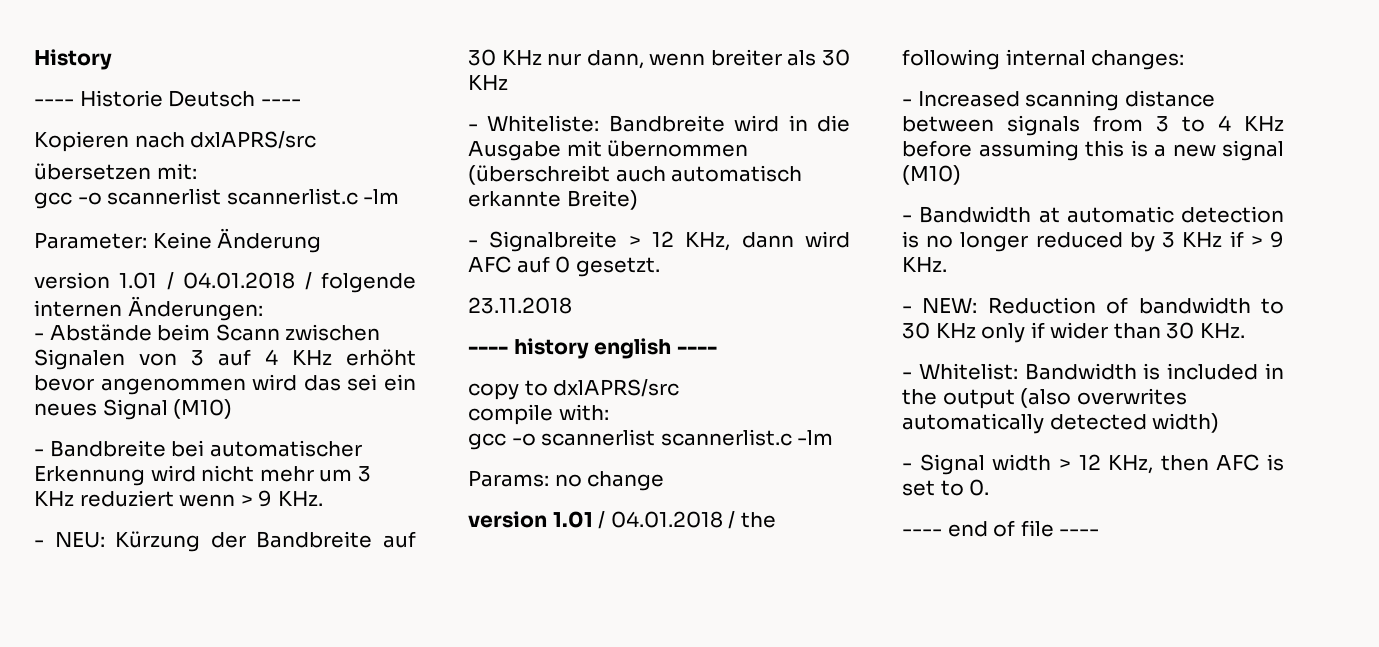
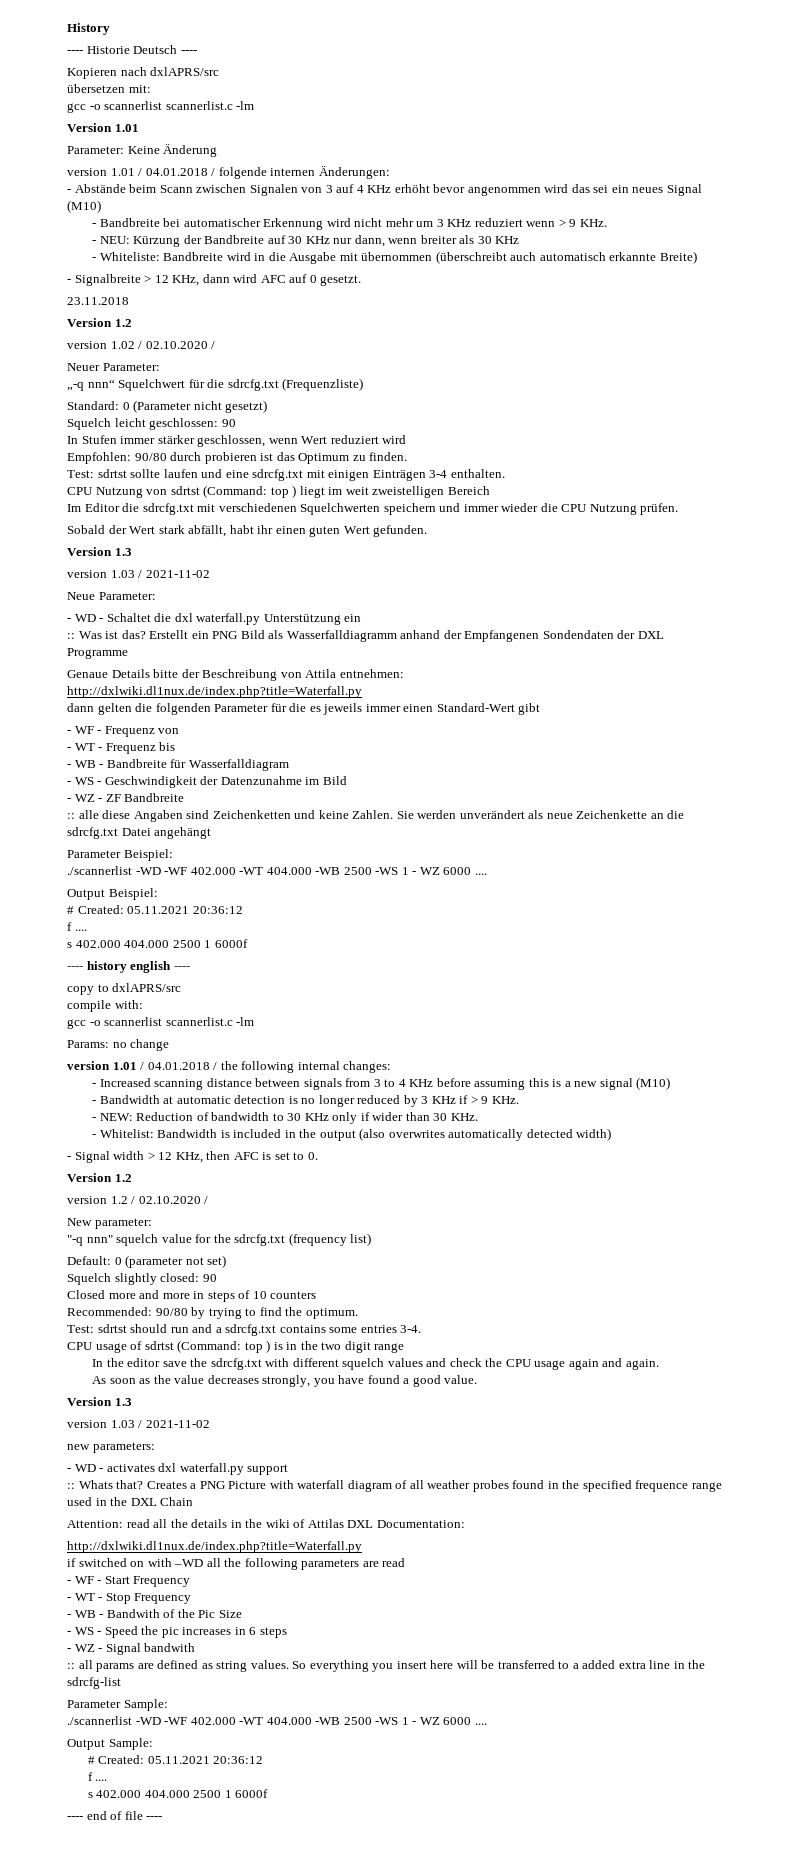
(400, 196) none -> [67,123,139,132] // Version 1.01
(572, 305) none -> [67,318,132,327] [67,341,216,349] [67,363,160,371] [67,378,364,391] [67,400,268,413] [67,418,236,430] [67,435,407,447] [67,452,408,464] [67,469,505,481] [67,485,490,498] [67,503,679,515] [67,525,428,537] [67,547,132,556] [67,570,210,578] [67,592,156,600] [67,613,362,625] [67,630,664,642] [67,648,128,659] [67,669,404,681] [67,686,362,698] [67,703,541,715] [67,726,180,737] [67,742,176,754] [67,759,289,771] [67,776,347,788] [67,793,185,802] [67,810,685,822] [67,827,212,839] [67,849,173,861] [67,866,487,875] [67,888,158,900] [67,905,243,914] [67,922,87,931] [67,939,248,948] // Version 1.2 // version 1.02 / 02.10.2020 / // Neuer Parameter: // „-q nnn“ Squelchwert für die sdrcfg.txt (Frequenzliste) // Standard: 0 (Parameter nicht gesetzt) // Squelch leicht geschlossen: 90 // In Stufen immer stärker geschlossen, wenn Wert reduziert wird // Empfohlen: 90/80 durch probieren ist das Optimum zu finden. // Test: sdrtst sollte laufen und eine sdrcfg.txt mit einigen Einträgen 3-4 enthalten. // CPU Nutzung von sdrtst (Command: top ) liegt im weit zweistelligen Bereich // Im Editor die sdrcfg.txt mit verschiedenen Squelchwerten speichern und immer wieder die CPU Nutzung prüfen. // Sobald der Wert stark abfällt, habt ihr einen guten Wert gefunden. // Version 1.3 // version 1.03 / 2021-11-02 // Neue Parameter: // - WD - Schaltet die dxl waterfall.py Unterstützung ein // :: Was ist das? Erstellt ein PNG Bild als Wasserfalldiagramm anhand der Empfangenen Sondendaten der DXL Programme // Genaue Details bitte der Beschreibung von Attila entnehmen: // http://dxlwiki.dl1nux.de/index.php?title=Waterfall.py // dann gelten die folgenden Parameter für die es jeweils immer einen Standard-Wert gibt // - WF - Frequenz von // - WT - Frequenz bis // - WB - Bandbreite für Wasserfalldiagram // - WS - Geschwindigkeit der Datenzunahme im Bild // - WZ - ZF Bandbreite // :: alle diese Angaben sind Zeichenketten und keine Zahlen. Sie werden unverändert als neue Zeichenkette an die sdrcfg.txt Datei angehängt // Parameter Beispiel: // ./scannerlist -WD -WF 402.000 -WT 404.000 -WB 2500 -WS 1 - WZ 6000 .... // Output Beispiel: // # Created: 05.11.2021 20:36:12 // f .... // s 402.000 404.000 2500 1 6000f
(990, 487) none -> [67,1173,132,1182] [67,1196,209,1204] [67,1218,152,1229] [67,1233,372,1246] [67,1255,227,1268] [67,1273,217,1285] [67,1290,317,1302] [67,1307,358,1319] [67,1324,422,1336] [67,1340,405,1353] [92,1358,659,1370] [92,1375,478,1387] [67,1397,132,1406] [67,1420,210,1428] [67,1442,155,1453] [67,1463,289,1475] [67,1480,722,1492] [67,1497,194,1506] [67,1519,465,1528] [67,1541,362,1553] [67,1558,406,1570] [67,1576,191,1587] [67,1593,192,1604] [67,1609,242,1618] [67,1626,287,1638] [67,1643,196,1655] [67,1660,706,1672] [67,1677,121,1689] [67,1699,168,1711] [67,1716,487,1725] [67,1738,153,1750] [87,1755,264,1764] [87,1772,108,1781] [87,1789,269,1798] // Version 1.2 // version 1.2 / 02.10.2020 / // New parameter: // "-q nnn" squelch value for the sdrcfg.txt (frequency list) // Default: 0 (parameter not set) // Squelch slightly closed: 90 // Closed more and more in steps of 10 counters // Recommended: 90/80 by trying to find the optimum. // Test: sdrtst should run and a sdrcfg.txt contains some entries 3-4. // CPU usage of sdrtst (Command: top ) is in the two digit range // In the editor save the sdrcfg.txt with different squelch values and check the CPU usage again and again. // As soon as the value decreases strongly, you have found a good value. // Version 1.3 // version 1.03 / 2021-11-02 // new parameters: // - WD - activates dxl waterfall.py support // :: Whats that? Creates a PNG Picture with waterfall diagram of all weather probes found in the specified frequence range used in the DXL Chain // Attention: read all the details in the wiki of Attilas DXL Documentation: // http://dxlwiki.dl1nux.de/index.php?title=Waterfall.py // if switched on with –WD all the following parameters are read // - WF - Start Frequency // - WT - Stop Frequency // - WB - Bandwith of the Pic Size // - WS - Speed the pic increases in 6 steps // - WZ - Signal bandwith // :: all params are defined as string values. So everything you insert here will be transferred to a added extra line in the sdrcfg-list // Parameter Sample: // ./scannerlist -WD -WF 402.000 -WT 404.000 -WB 2500 -WS 1 - WZ 6000 .... // Output Sample: // # Created: 05.11.2021 20:36:12 // f .... // s 402.000 404.000 2500 1 6000f

